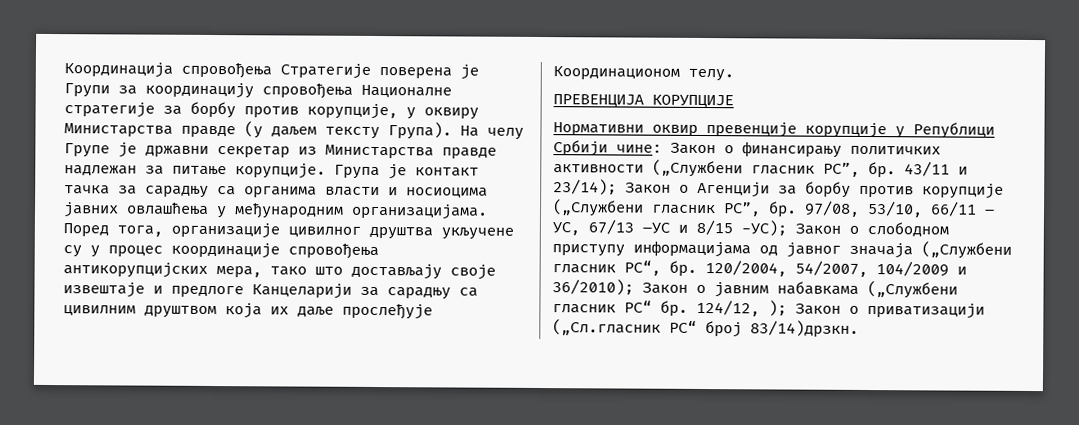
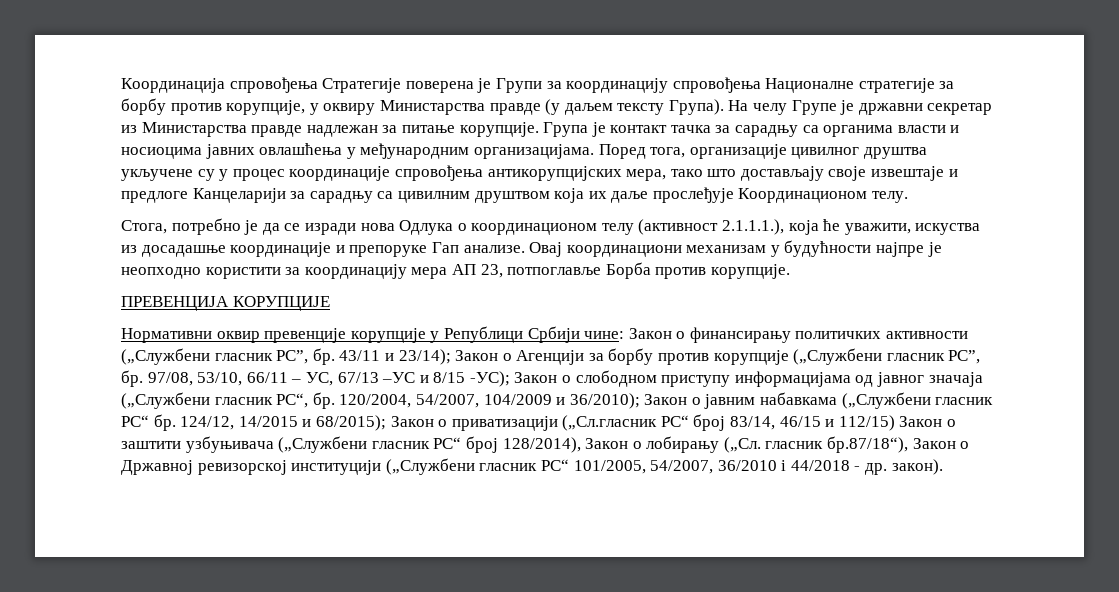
(734, 75) none -> [121,218,981,235] [121,240,942,257] [121,262,790,279] // Стога, потребно је да се изради нова Одлука о координационом телу (активност 2.1.1.1.), која ће уважити, искуства из досадашње координације и препоруке Гап анализе. Овај координациони механизам у будућности најпре је неопходно користити за координацију мера АП 23, потпоглавље Борба против корупције.
[768,300,787,317] ); -> [238,415,386,431] 14/2015 и 68/2015);
[750,320,859,338] 83/14)дрзкн. -> [730,415,957,431] [121,436,970,453] [121,458,943,475] 83/14, 46/15 и 112/15) Закон о заштити узбуњивача („Службени гласник РС“ број 128/2014), Закон о лобирању („Сл. гласник бр.87/18“), Закон о Државној ревизорској институцији („Службени гласник РС“ 101/2005, 54/2007, 36/2010 i 44/2018 - др. зaкoн).

